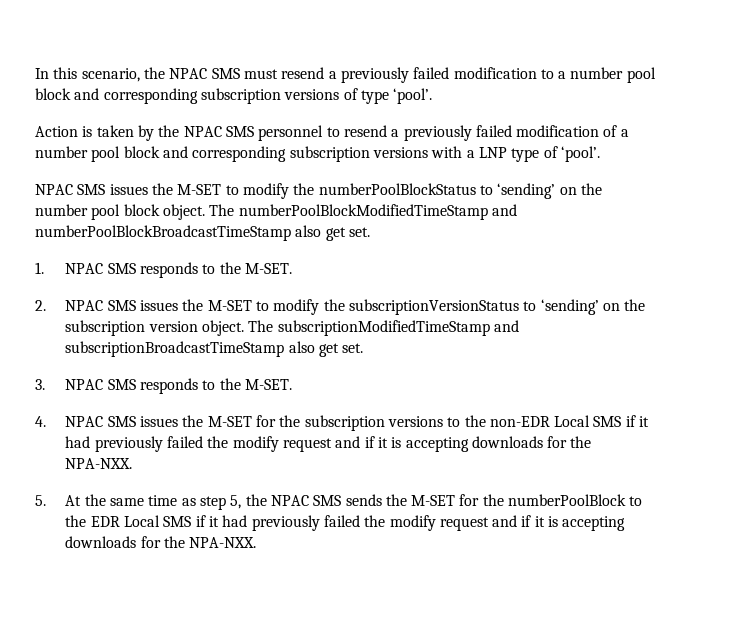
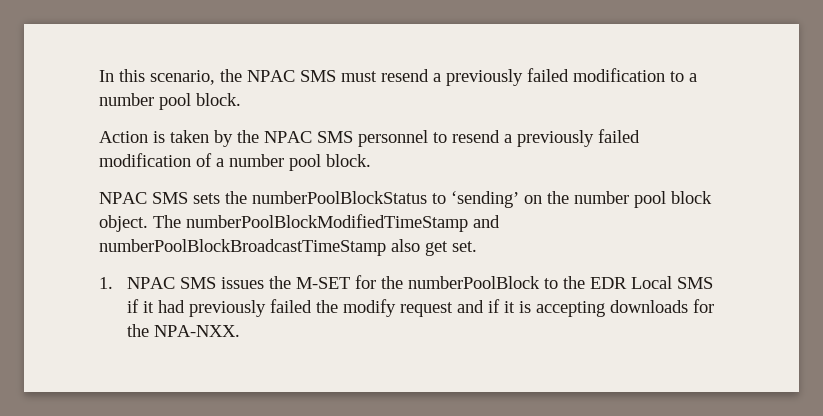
[35,88,433,104] block and corresponding subscription versions of type ‘pool’. -> [196,93,241,106] block.
[123,146,600,162] [35,183,289,199] block and corresponding subscription versions with a LNP type of ‘pool’. // NPAC SMS issues the M-SET to modify -> [326,154,371,167] [99,192,220,204] block. // NPAC SMS sets
[139,262,292,278] [35,299,646,315] [65,320,519,336] [65,341,364,357] [35,378,292,394] [35,415,650,431] [65,436,592,452] [65,458,133,469] [35,494,382,510] responds to the M-SET. // 2. NPAC SMS issues the M-SET to modify the subscriptionVersionStatus to ‘sending’ on the subscription version object. The subscriptionModifiedTimeStamp and subscriptionBroadcastTimeStamp also get set. // 3. NPAC SMS responds to the M-SET. // 4. NPAC SMS issues the M-SET for the subscription versions to the non-EDR Local SMS if it had previously failed the modify request and if it is accepting downloads for the NPA-NXX. // 5. At the same time as step 5, the NPAC SMS sends -> [220,277,264,289] issues

